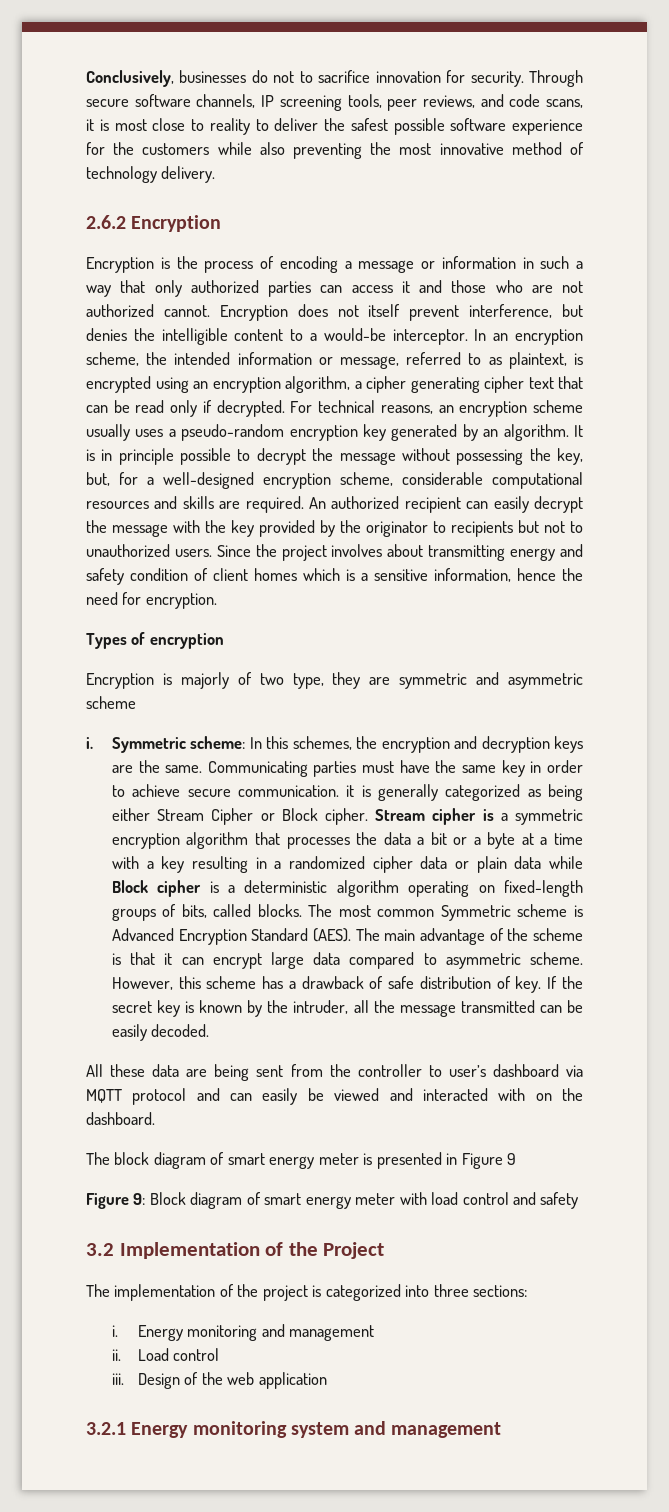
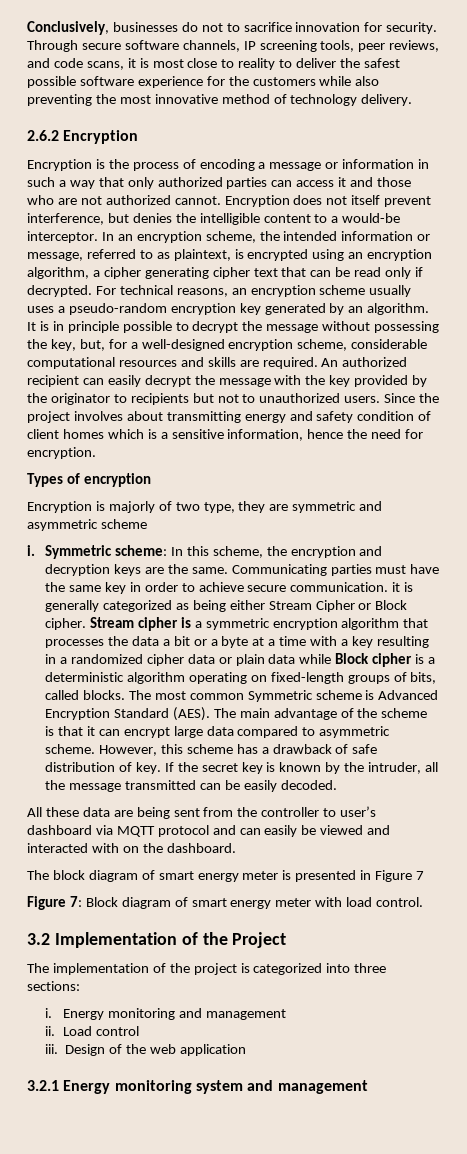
[292,736,352,750] schemes, -> [212,546,263,558] scheme,
[507,1153,517,1165] [86,1193,146,1209] 9 // Figure 9: -> [416,871,425,880] [27,896,82,910] 7 // Figure 7:
[462,1192,579,1209] control and safety -> [376,897,424,907] control.

